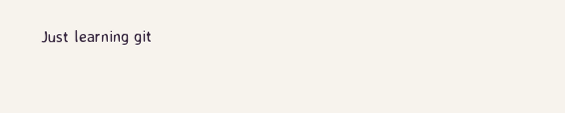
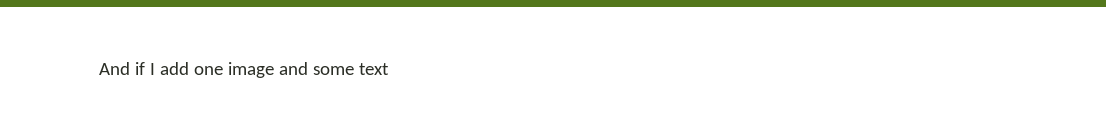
[40,29,152,46] Just learning git -> [99,62,389,78] And if I add one image and some text

